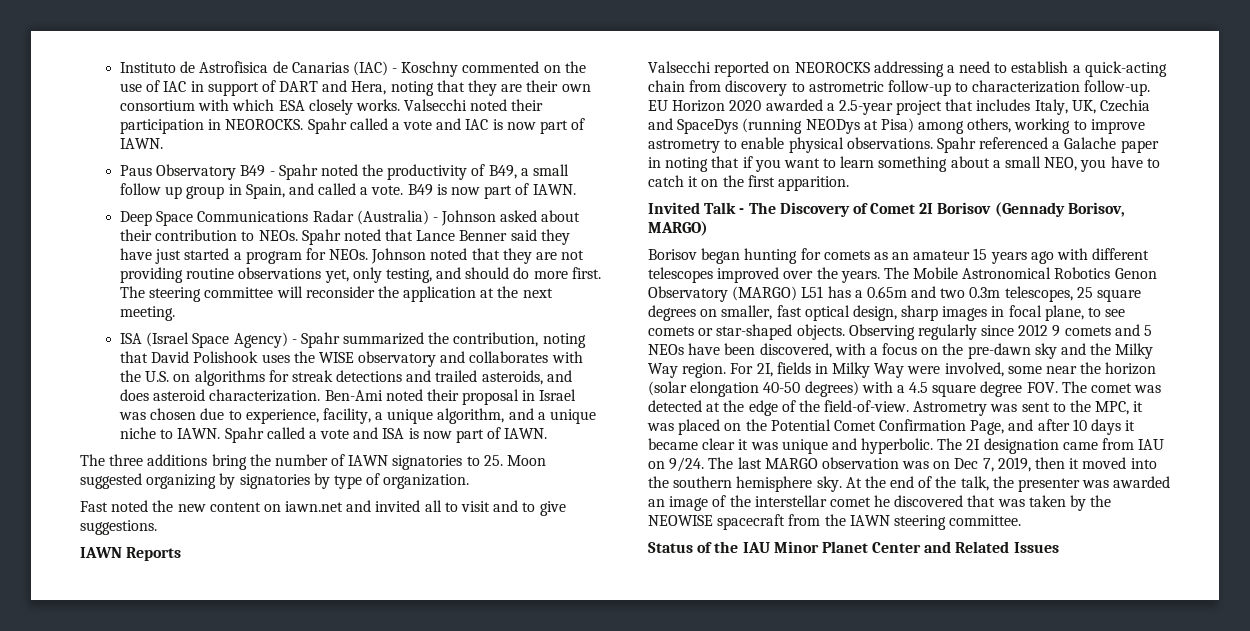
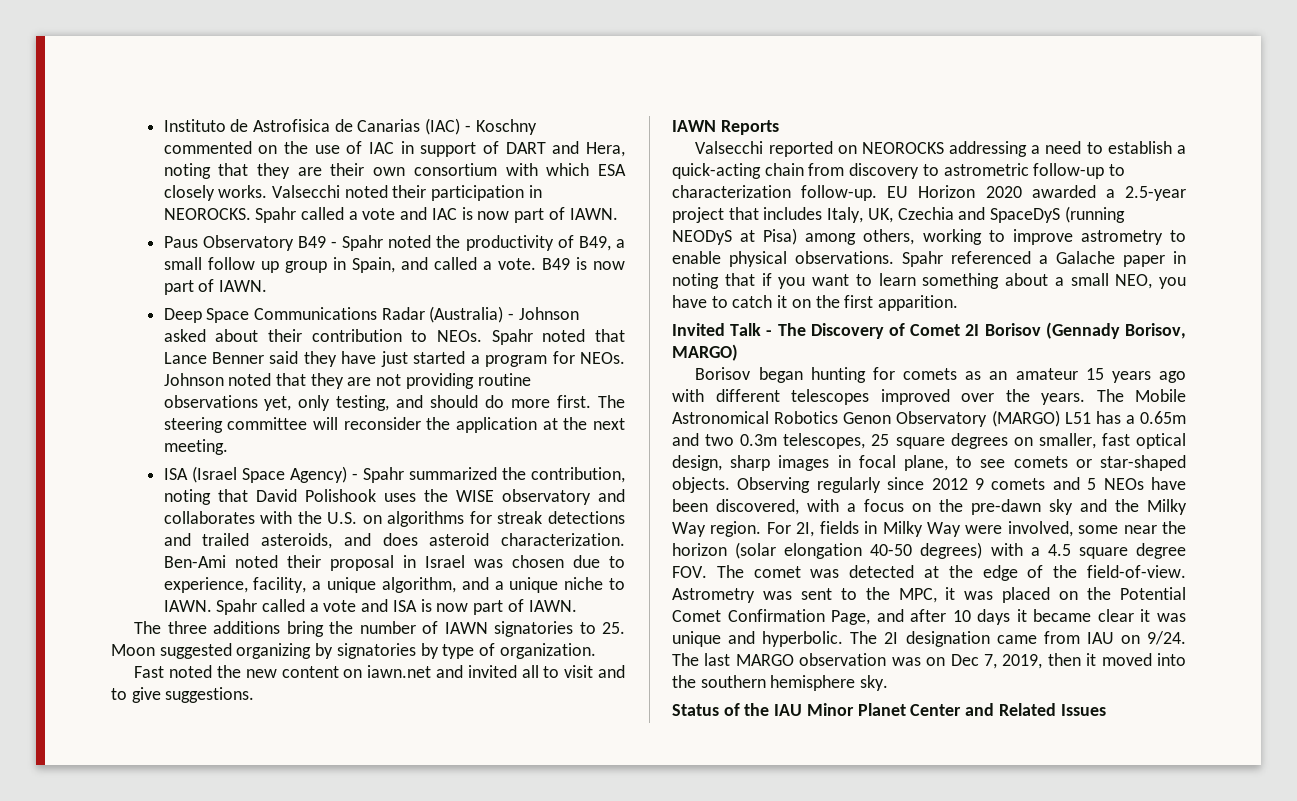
[677,118,860,134] SpaceDys (running NEODys -> [990,206,1125,223] [672,230,732,245] SpaceDyS (running NEODyS
[845,476,1171,492] [648,495,1112,511] [648,514,1022,530] At the end of the talk, the presenter was awarded an image of the interstellar comet he discovered that was taken by the NEOWISE spacecraft from the IAWN steering committee. -> (889, 683) none

